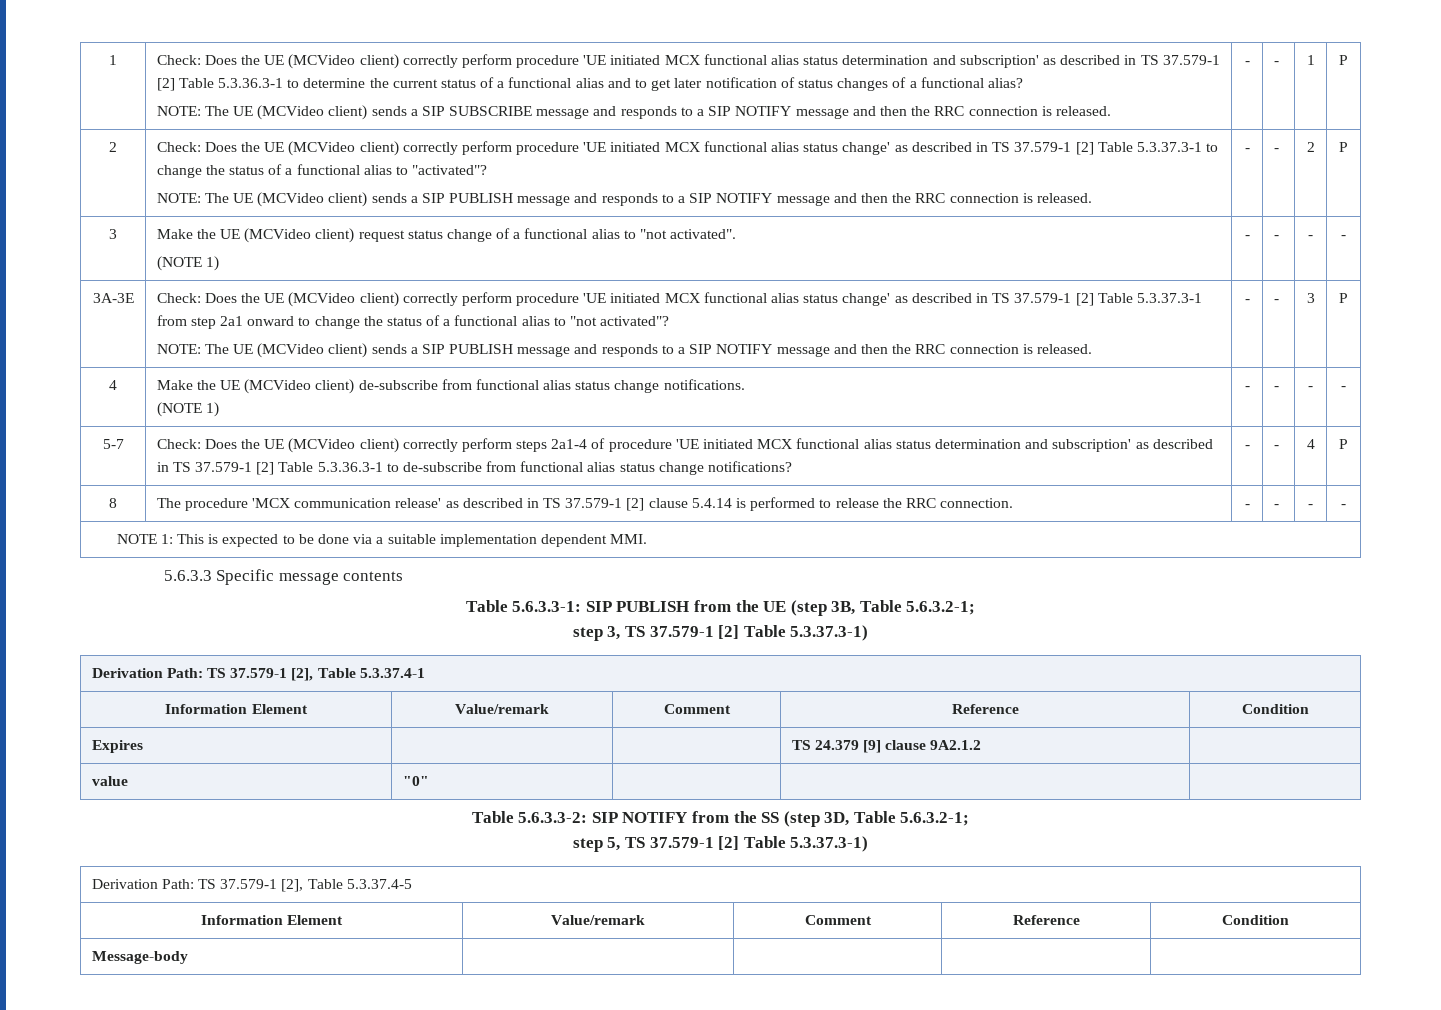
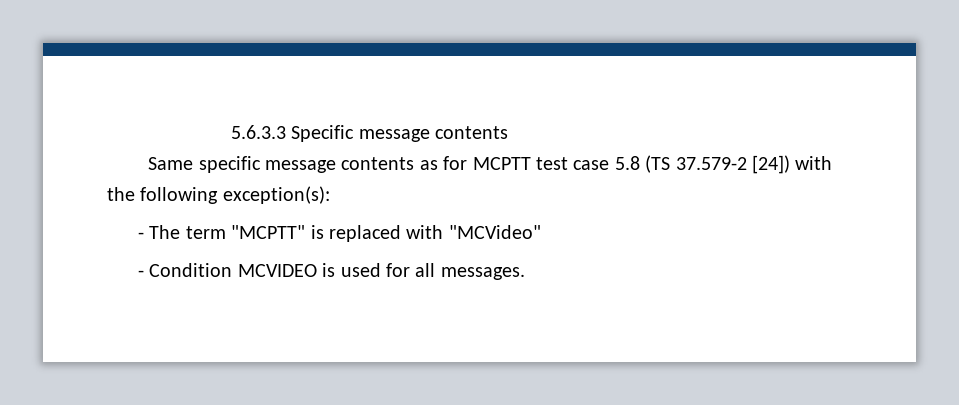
[109,55,117,65] [156,54,1220,69] [156,77,1023,91] [156,105,1111,120] [1244,61,1250,65] [1273,61,1279,65] [1306,55,1315,65] [1339,55,1348,65] [109,142,117,152] [156,141,1219,156] [156,164,488,178] [156,192,1092,207] [1244,148,1250,152] [1273,148,1279,152] [1306,142,1315,152] [1339,142,1348,152] [109,229,117,239] [156,228,737,243] [156,256,219,271] [1244,235,1250,239] [1273,235,1279,239] [1308,235,1313,239] [1341,235,1346,239] [92,293,134,303] [156,292,1202,307] [156,315,670,329] [156,343,1092,358] [1244,299,1250,303] [1273,299,1279,303] [1306,293,1315,303] [1339,293,1348,303] [109,380,117,390] [156,379,745,394] [156,402,219,417] [1244,386,1250,390] [1273,386,1279,390] [1308,386,1313,390] [1341,386,1346,390] [102,439,124,449] [156,438,1213,453] [156,461,793,475] [1244,445,1250,449] [1273,445,1279,449] [1306,439,1315,449] [1339,439,1348,449] [109,498,117,508] [156,497,1014,511] [1244,504,1250,508] [1273,504,1279,508] [1308,504,1313,508] [1341,504,1346,508] [116,534,648,547] [163,569,404,585] [465,600,976,616] [572,625,869,641] [91,668,425,681] [165,704,308,714] [455,704,549,714] [663,704,731,714] [951,704,1019,714] [1241,704,1309,714] [91,740,143,753] [791,740,982,753] [91,776,128,786] [402,776,429,786] [471,811,970,827] [572,836,869,852] [91,879,412,892] [200,915,344,925] [551,915,645,925] [804,915,872,925] [1012,915,1080,925] [1222,915,1289,925] [91,951,188,964] 1 | Check: Does the UE (MCVideo client) correctly perform procedure 'UE initiated MCX functional alias status determination and subscription' as described in TS 37.579-1 [2] Table 5.3.36.3-1 to determine the current status of a functional alias and to get later notification of status changes of a functional alias? // NOTE: The UE (MCVideo client) sends a SIP SUBSCRIBE message and responds to a SIP NOTIFY message and then the RRC connection is released. | - | - | 1 | P // 2 | Check: Does the UE (MCVideo client) correctly perform procedure 'UE initiated MCX functional alias status change' as described in TS 37.579-1 [2] Table 5.3.37.3-1 to change the status of a functional alias to "activated"? // NOTE: The UE (MCVideo client) sends a SIP PUBLISH message and responds to a SIP NOTIFY message and then the RRC connection is released. | - | - | 2 | P // 3 | Make the UE (MCVideo client) request status change of a functional alias to "not activated". // (NOTE 1) | - | - | - | - // 3A-3E | Check: Does the UE (MCVideo client) correctly perform procedure 'UE initiated MCX functional alias status change' as described in TS 37.579-1 [2] Table 5.3.37.3-1 from step 2a1 onward to change the status of a functional alias to "not activated"? // NOTE: The UE (MCVideo client) sends a SIP PUBLISH message and responds to a SIP NOTIFY message and then the RRC connection is released. | - | - | 3 | P // 4 | Make the UE (MCVideo client) de-subscribe from functional alias status change notifications. // (NOTE 1) | - | - | - | - // 5-7 | Check: Does the UE (MCVideo client) correctly perform steps 2a1-4 of procedure 'UE initiated MCX functional alias status determination and subscription' as described in TS 37.579-1 [2] Table 5.3.36.3-1 to de-subscribe from functional alias status change notifications? | - | - | 4 | P // 8 | The procedure 'MCX communication release' as described in TS 37.579-1 [2] clause 5.4.14 is performed to release the RRC connection. | - | - | - | - // NOTE 1: This is expected to be done via a suitable implementation dependent MMI. // 5.6.3.3 Specific message contents // Table 5.6.3.3-1: SIP PUBLISH from the UE (step 3B, Table 5.6.3.2-1; // step 3, TS 37.579-1 [2] Table 5.3.37.3-1) // Derivation Path: TS 37.579-1 [2], Table 5.3.37.4-1 // Information Element | Value/remark | Comment | Reference | Condition // Expires | | | TS 24.379 [9] clause 9A2.1.2 | // value | "0" | | | // Table 5.6.3.3-2: SIP NOTIFY from the SS (step 3D, Table 5.6.3.2-1; // step 5, TS 37.579-1 [2] Table 5.3.37.3-1) // Derivation Path: TS 37.579-1 [2], Table 5.3.37.4-5 // Information Element | Value/remark | Comment | Reference | Condition // Message-body | | | | -> [230,125,509,142] [148,155,833,174] [107,186,330,204] [137,225,541,242] [137,263,525,280] 5.6.3.3 Specific message contents // Same specific message contents as for MCPTT test case 5.8 (TS 37.579-2 [24]) with the following exception(s): // - The term "MCPTT" is replaced with "MCVideo" // - Condition MCVIDEO is used for all messages.

